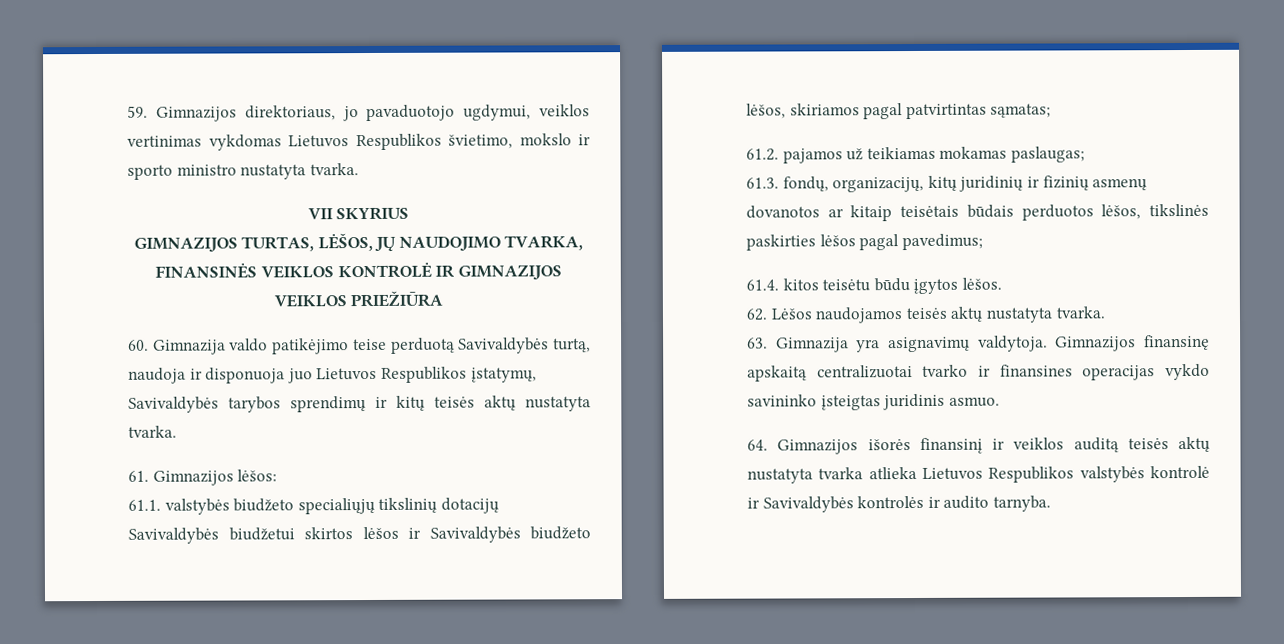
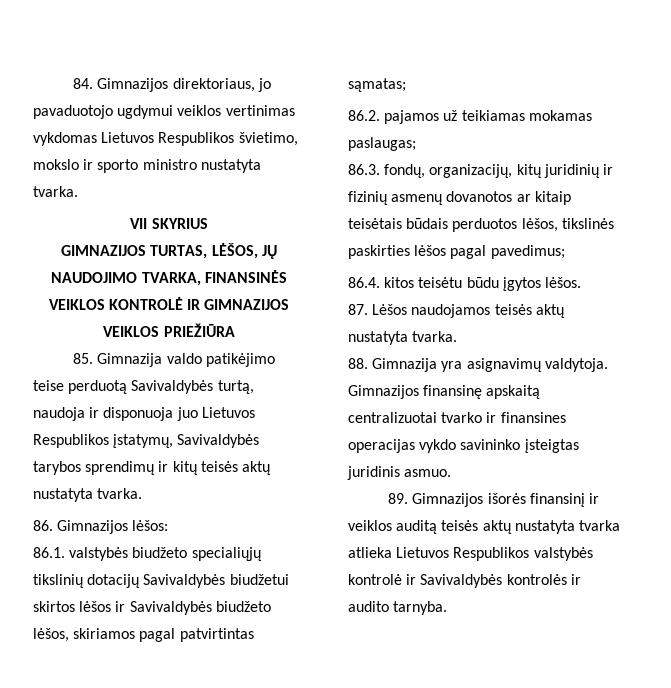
[127,105,148,118] 59. -> [73,78,94,89] 84.
[463,104,532,121] ugdymui, -> [117,105,174,119] ugdymui
[128,339,149,351] 60. -> [73,353,94,364] 85.
[128,470,149,482] 61. -> [33,520,53,531] 86.
[128,499,161,511] 61.1. -> [33,547,65,558] 86.1.
[746,148,779,161] 61.2. -> [348,110,380,121] 86.2.
[746,177,779,189] 61.3. -> [348,164,380,175] 86.3.
[746,279,779,291] 61.4. -> [348,277,380,288] 86.4.
[746,308,767,321] 62. -> [348,304,368,315] 87.
[747,337,768,349] 63. -> [348,358,368,369] 88.
[747,439,768,451] 64. -> [388,493,409,504] 89.

